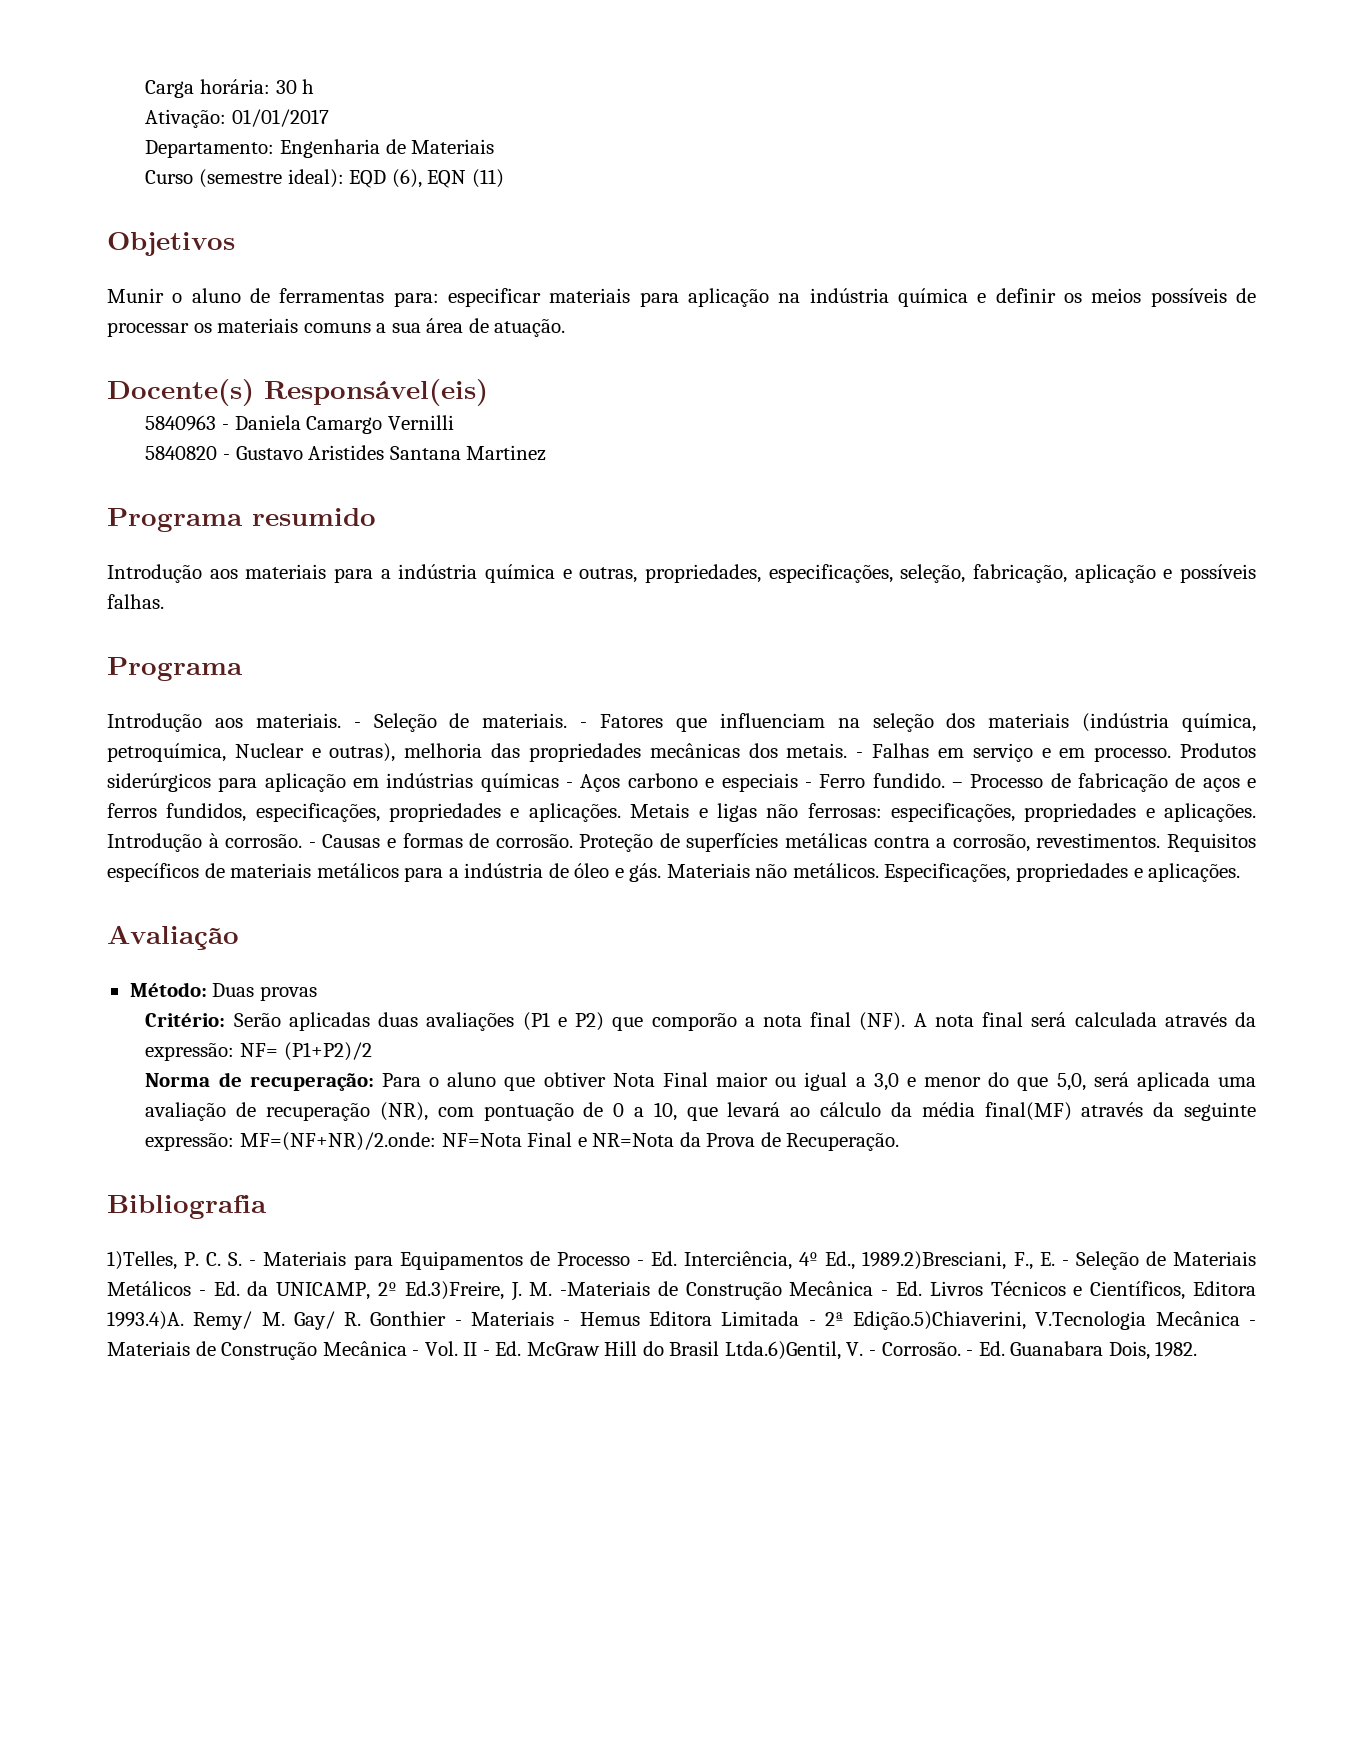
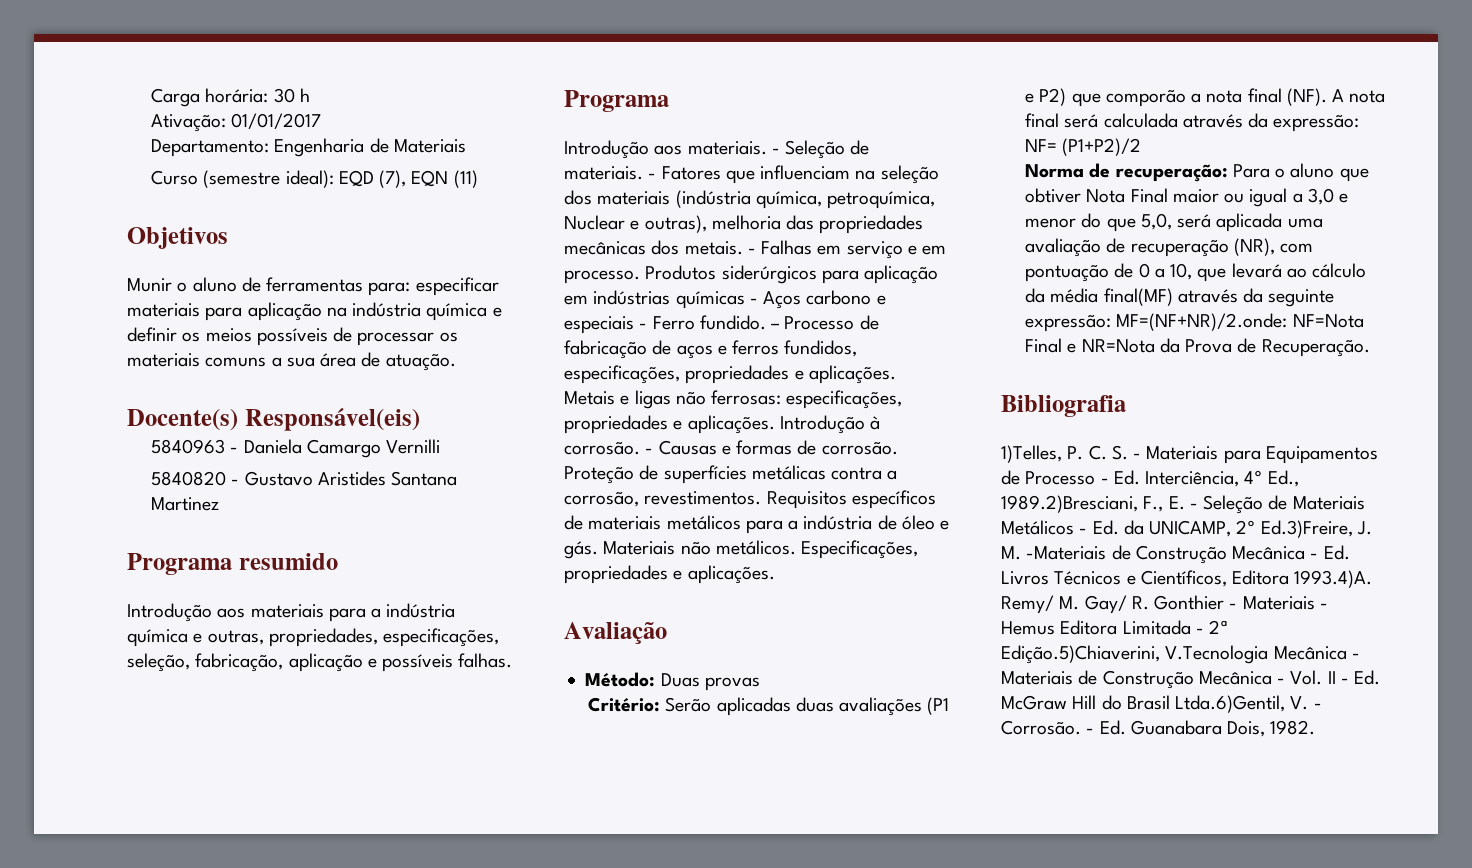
[391,169,422,188] (6), -> [379,170,407,188] (7),

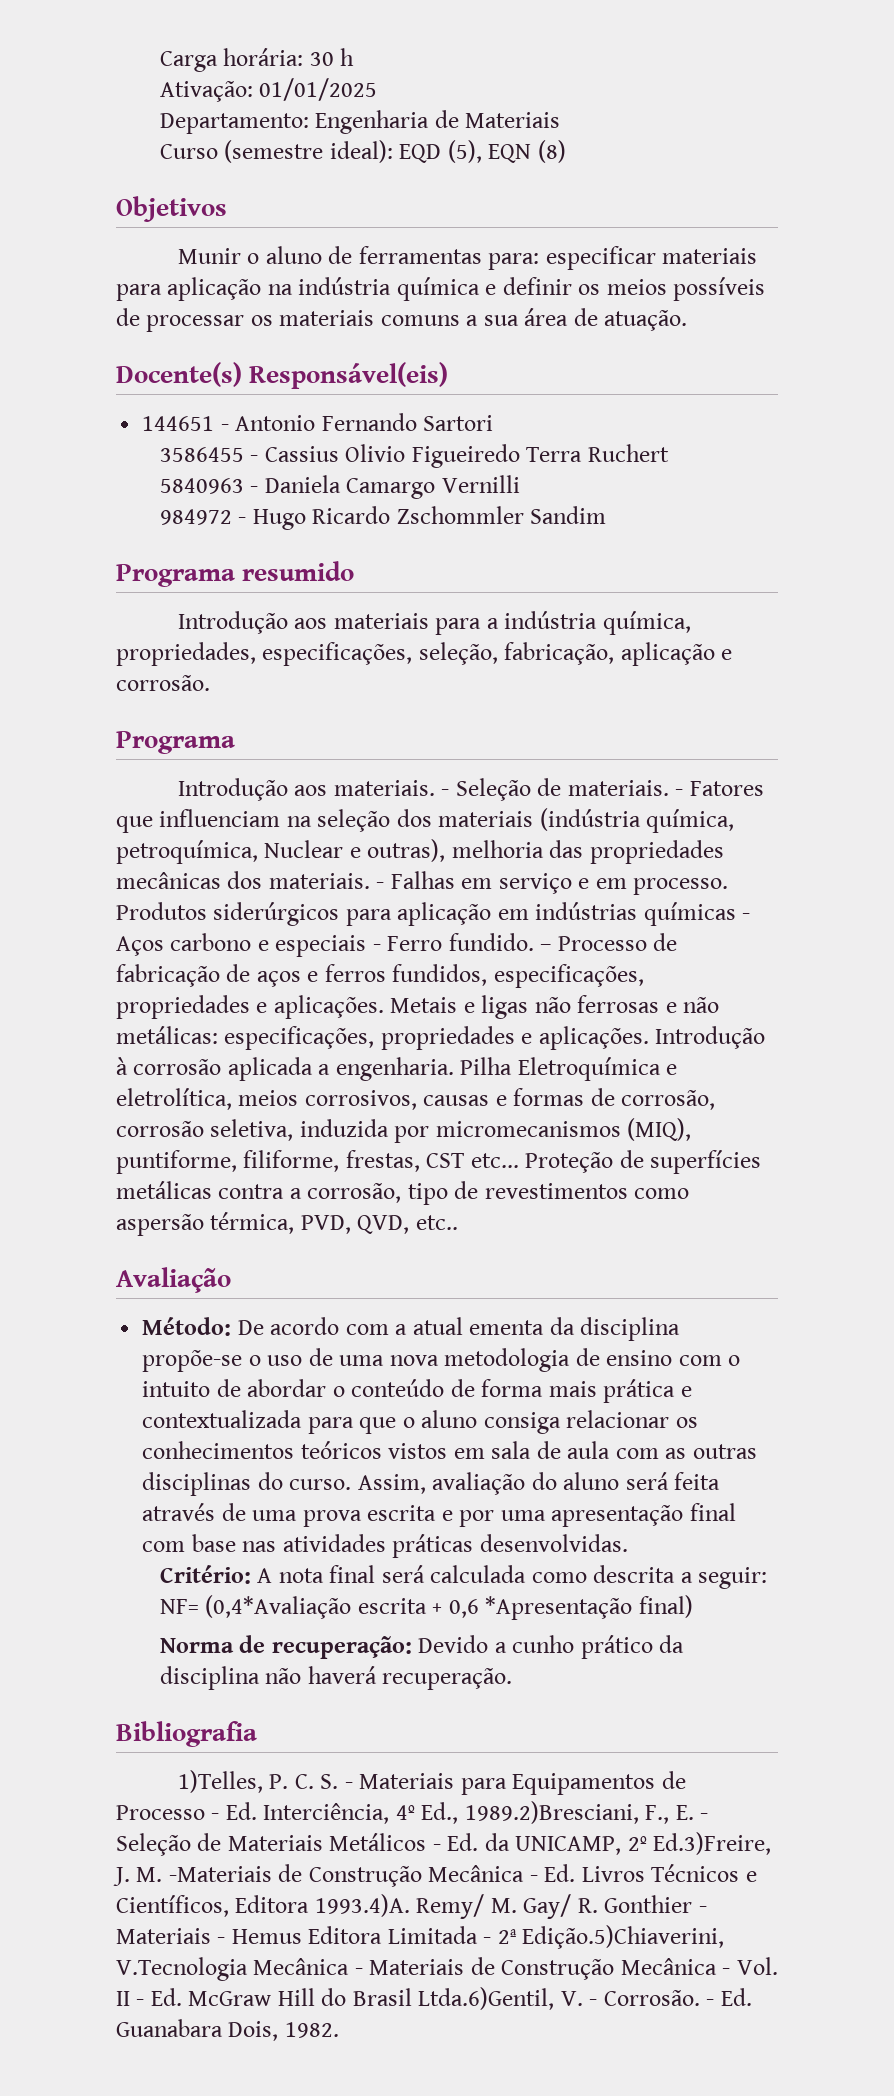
[231,113,322,129] 01/01/2017 -> [259,78,378,101] 01/01/2025
[379,170,478,188] (7), EQN (11) -> [447,140,566,163] (5), EQN (8)
(420, 419) none -> [142,413,494,431] [159,444,669,468] // 144651 - Antonio Fernando Sartori // 3586455 - Cassius Olivio Figueiredo Terra Ruchert
[150,471,458,486] [150,497,219,511] 5840820 - Gustavo Aristides Santana Martinez -> [159,506,607,530] 984972 - Hugo Ricardo Zschommler Sandim
[127,629,264,647] química e outras, -> [602,611,691,635] química,
[382,653,513,672] possíveis falhas. -> [116,675,210,691] corrosão.
[684,241,743,255] metais. -> [268,873,370,889] materiais.
[711,390,782,405] ferrosas: -> [577,995,720,1013] [116,1026,218,1044] ferrosas e não metálicas:
[564,440,898,455] corrosão. - Causas e formas de corrosão. -> [133,1057,678,1081] [116,1088,716,1110] [116,1118,692,1143] [116,1150,519,1174] corrosão aplicada a engenharia. Pilha Eletroquímica e eletrolítica, meios corrosivos, causas e formas de corrosão, corrosão seletiva, induzida por micromecanismos (MIQ), puntiforme, filiforme, frestas, CST etc...
[644,490,936,509] [564,515,950,534] [564,540,919,559] [564,565,775,584] [564,622,667,645] [585,672,760,691] [587,697,950,716] [1024,88,1327,107] revestimentos. Requisitos específicos de materiais metálicos para a indústria de óleo e gás. Materiais não metálicos. Especificações, propriedades e aplicações. // Avaliação // Método: Duas provas // Critério: Serão aplicadas duas avaliações (P1 e P2) que comporão a nota final (NF). -> [407,1181,690,1205] [116,1212,458,1236] [116,1267,231,1293] [142,1317,681,1341] [142,1348,741,1372] [142,1379,692,1403] [142,1410,698,1434] [142,1441,757,1459] [142,1472,721,1496] [142,1503,736,1527] [142,1534,628,1558] [159,1565,251,1584] tipo de revestimentos como aspersão térmica, PVD, QVD, etc.. // Avaliação // Método: De acordo com a atual ementa da disciplina propõe-se o uso de uma nova metodologia de ensino com o intuito de abordar o conteúdo de forma mais prática e contextualizada para que o aluno consiga relacionar os conhecimentos teóricos vistos em sala de aula com as outras disciplinas do curso. Assim, avaliação do aluno será feita através de uma prova escrita e por uma apresentação final com base nas atividades práticas desenvolvidas. // Critério:
[1182,113,1360,132] [1024,138,1142,156] [1024,163,1369,182] [1024,188,1349,207] [1024,213,1323,232] [1024,238,1314,257] [1024,263,1367,282] [1024,288,1335,307] [1024,313,1364,332] [1024,338,1370,357] através da expressão: NF= (P1+P2)/2 // Norma de recuperação: Para o aluno que obtiver Nota Final maior ou igual a 3,0 e menor do que 5,0, será aplicada uma avaliação de recuperação (NR), com pontuação de 0 a 10, que levará ao cálculo da média final(MF) através da seguinte expressão: MF=(NF+NR)/2.onde: NF=Nota Final e NR=Nota da Prova de Recuperação. -> [531,1565,768,1589] [159,1595,693,1620] [159,1635,685,1659] [159,1666,513,1690] como descrita a seguir: NF= (0,4*Avaliação escrita + 0,6 *Apresentação final) // Norma de recuperação: Devido a cunho prático da disciplina não haverá recuperação.

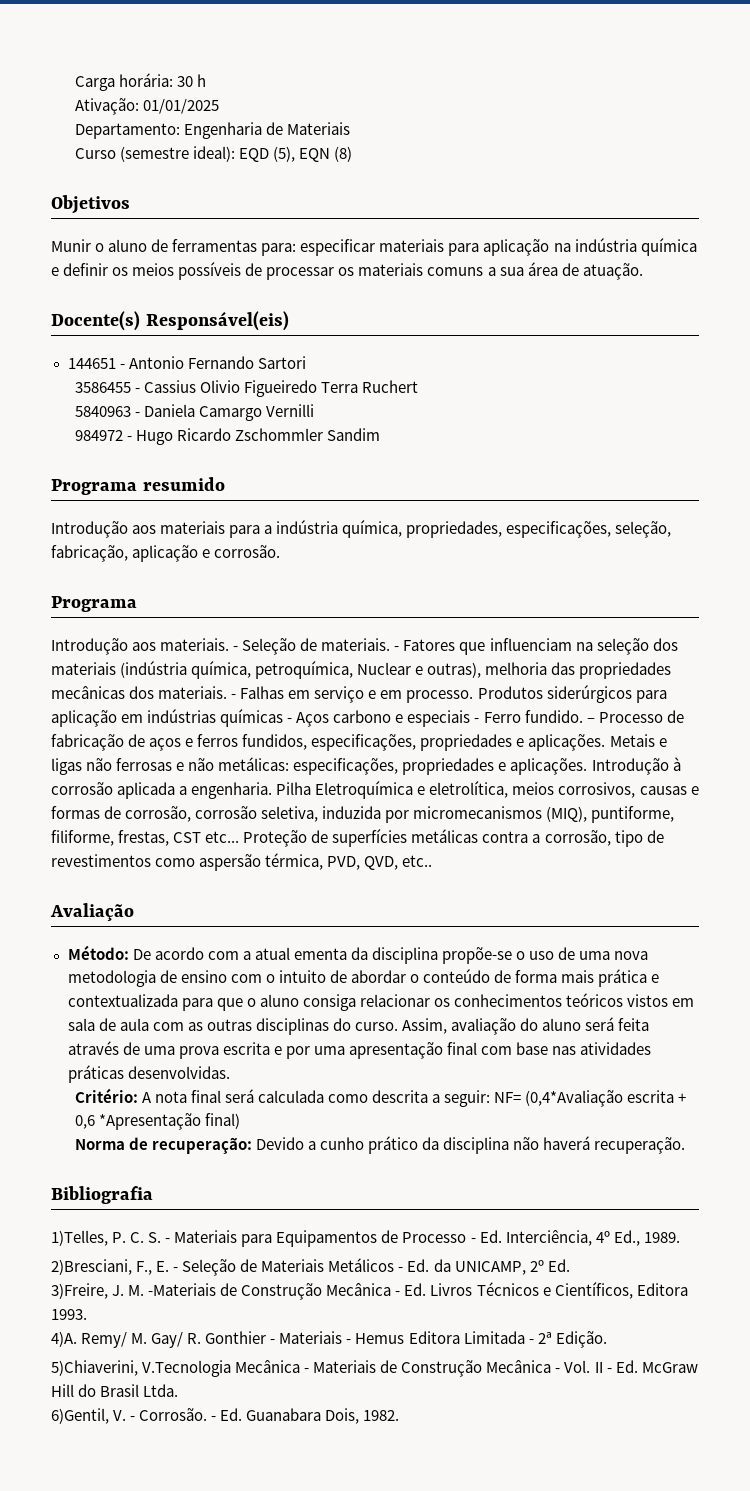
[464,1801,639,1824] 1989.2)Bresciani, -> [643,1232,680,1243] [51,1259,132,1275] 1989. // 2)Bresciani,
[653,1832,772,1855] Ed.3)Freire, -> [547,1259,570,1272] [51,1283,108,1299] Ed. // 3)Freire,
[314,1894,410,1917] 1993.4)A. -> [51,1309,87,1320] [51,1331,77,1347] 1993. // 4)A.
[522,1925,725,1949] Edição.5)Chiaverini, -> [555,1331,607,1348] [51,1360,138,1376] Edição. // 5)Chiaverini,
[418,1987,555,2010] Ltda.6)Gentil, -> [143,1384,179,1397] [51,1408,109,1424] Ltda. // 6)Gentil,

